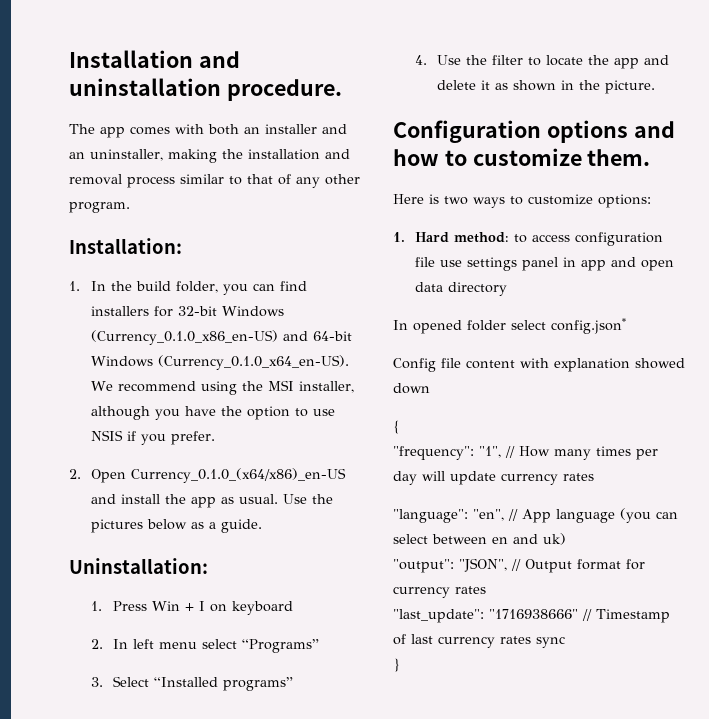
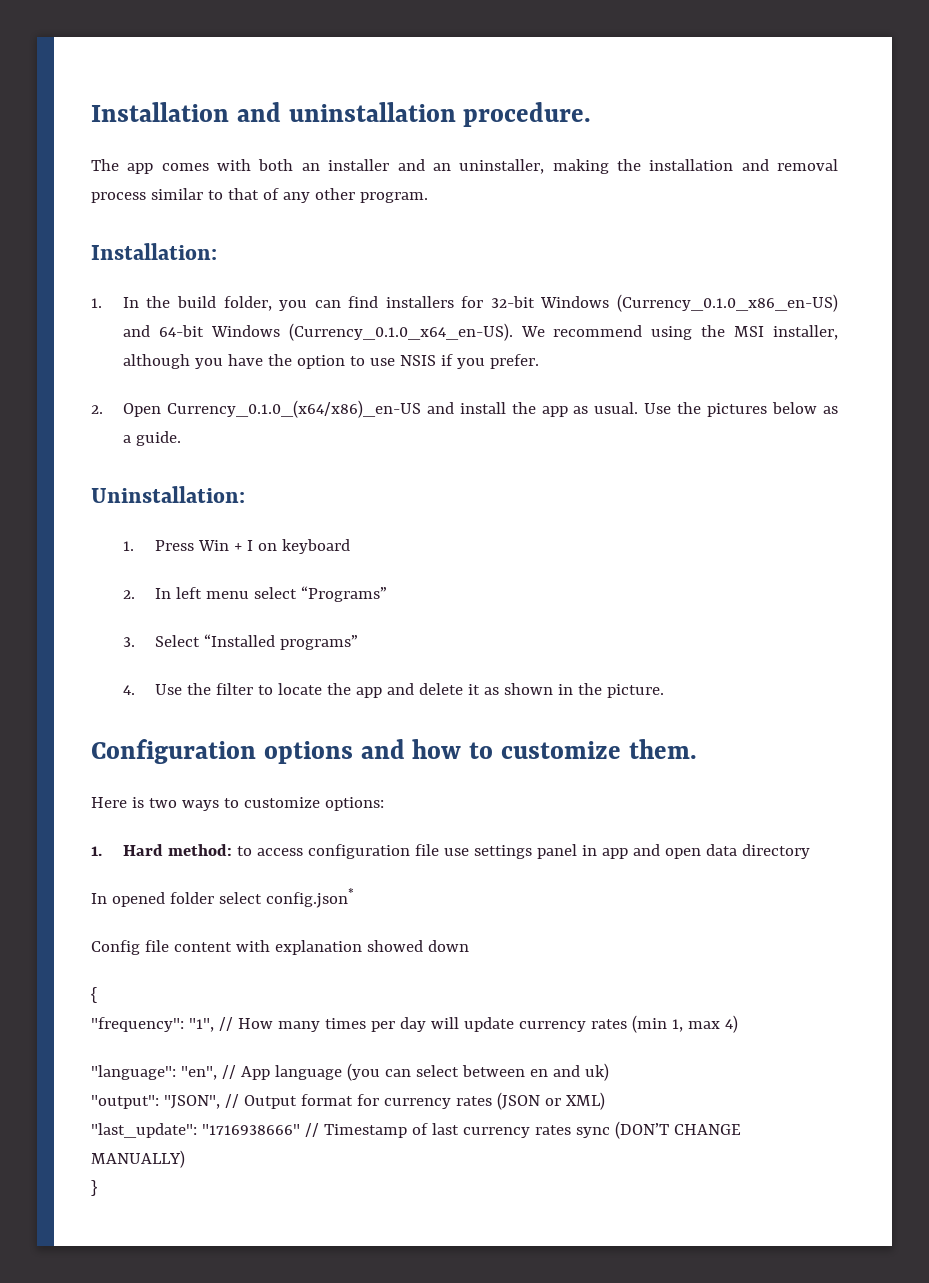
(594, 477) none -> [631,1015,738,1033] (min 1, max 4)
(486, 590) none -> [496,1092,605,1110] (JSON or XML)
(565, 642) none -> [614,1121,741,1139] [91,1150,185,1168] (DON’T CHANGE MANUALLY)

